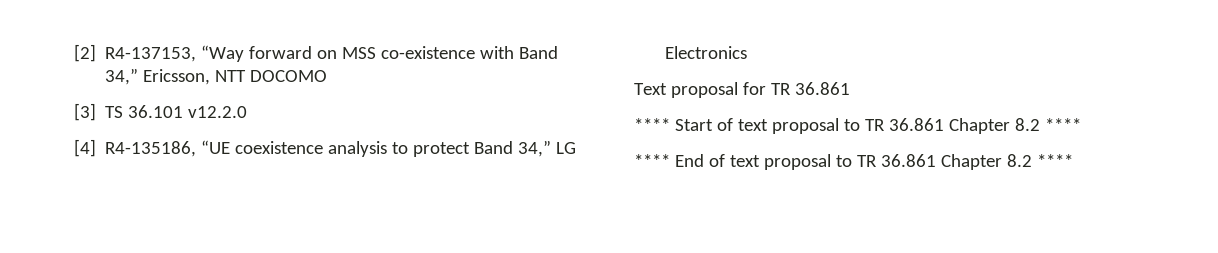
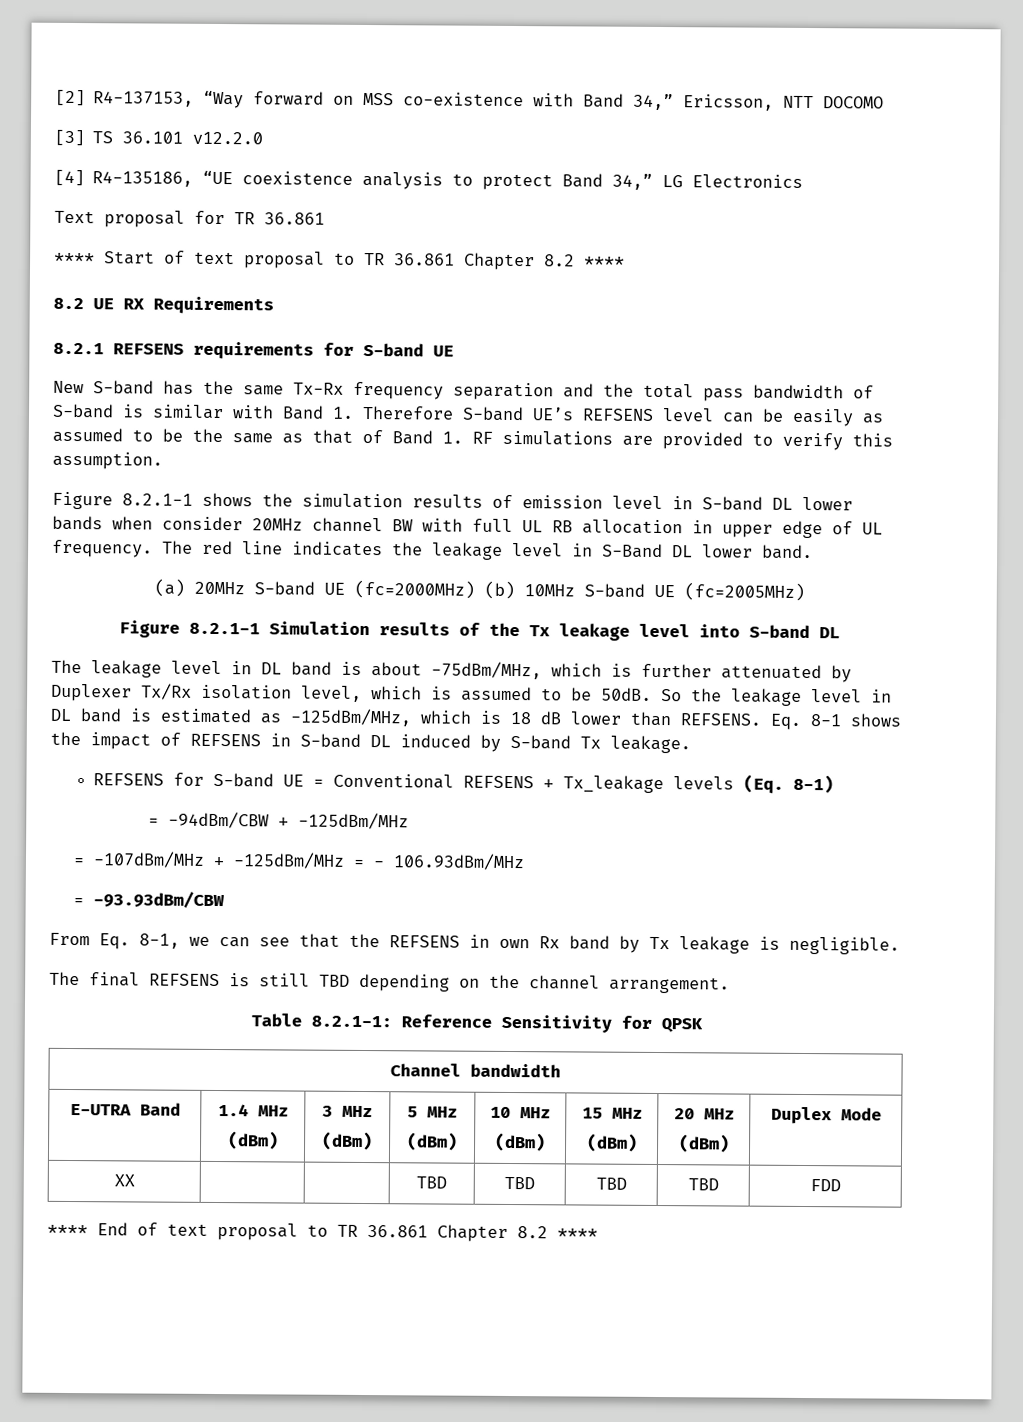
(1081, 124) none -> [53,296,274,315] [53,341,454,360] [53,380,874,402] [52,403,884,427] [52,427,893,451] [52,451,163,470] [52,491,853,511] [52,515,883,539] [52,539,813,560] [153,578,805,601] [118,620,840,641] [51,659,852,683] [51,683,892,706] [50,708,901,730] [50,731,691,754] [92,772,834,794] [147,811,409,830] [73,851,526,871] [73,891,226,909] [49,932,900,955] [49,971,730,994] [250,1013,703,1033] [390,1063,561,1078] [69,1102,181,1116] [217,1104,289,1117] [227,1131,279,1150] [322,1105,373,1118] [322,1131,373,1151] [407,1106,458,1118] [407,1132,458,1151] [490,1106,551,1119] [495,1132,546,1152] [581,1107,643,1119] [586,1133,638,1152] [673,1108,735,1120] [678,1134,730,1153] [770,1106,882,1125] [113,1174,135,1187] [416,1176,447,1189] [504,1176,535,1190] [595,1177,627,1190] [687,1178,719,1191] [809,1179,841,1192] // 8.2 UE RX Requirements // 8.2.1 REFSENS requirements for S-band UE // New S-band has the same Tx-Rx frequency separation and the total pass bandwidth of S-band is similar with Band 1. Therefore S-band UE’s REFSENS level can be easily as assumed to be the same as that of Band 1. RF simulations are provided to verify this assumption. // Figure 8.2.1-1 shows the simulation results of emission level in S-band DL lower bands when consider 20MHz channel BW with full UL RB allocation in upper edge of UL frequency. The red line indicates the leakage level in S-Band DL lower band. // (a) 20MHz S-band UE (fc=2000MHz) (b) 10MHz S-band UE (fc=2005MHz) // Figure 8.2.1-1 Simulation results of the Tx leakage level into S-band DL // The leakage level in DL band is about -75dBm/MHz, which is further attenuated by Duplexer Tx/Rx isolation level, which is assumed to be 50dB. So the leakage level in DL band is estimated as -125dBm/MHz, which is 18 dB lower than REFSENS. Eq. 8-1 shows the impact of REFSENS in S-band DL induced by S-band Tx leakage. // REFSENS for S-band UE = Conventional REFSENS + Tx_leakage levels (Eq. 8-1) // = -94dBm/CBW + -125dBm/MHz // = -107dBm/MHz + -125dBm/MHz = - 106.93dBm/MHz // = -93.93dBm/CBW // From Eq. 8-1, we can see that the REFSENS in own Rx band by Tx leakage is negligible. // The final REFSENS is still TBD depending on the channel arrangement. // Table 8.2.1-1: Reference Sensitivity for QPSK // Channel bandwidth // E-UTRA Band | 1.4 MHz // (dBm) | 3 MHz // (dBm) | 5 MHz // (dBm) | 10 MHz // (dBm) | 15 MHz // (dBm) | 20 MHz // (dBm) | Duplex Mode // XX | | | TBD | TBD | TBD | TBD | FDD

